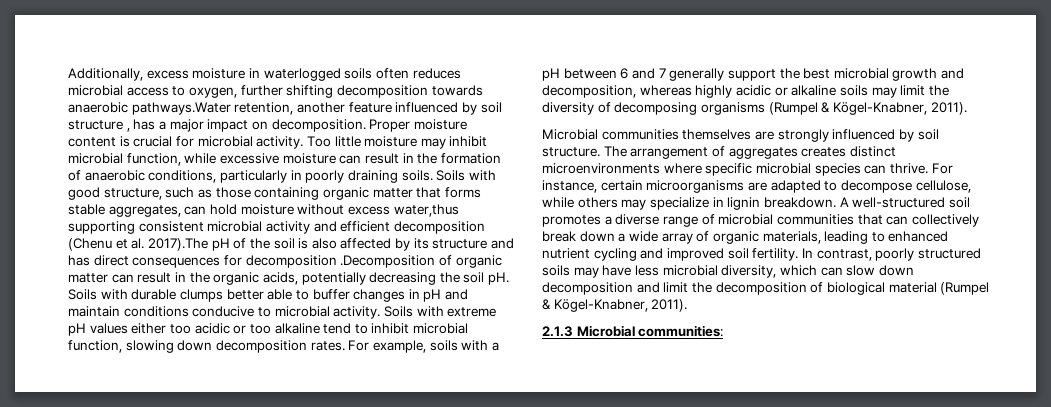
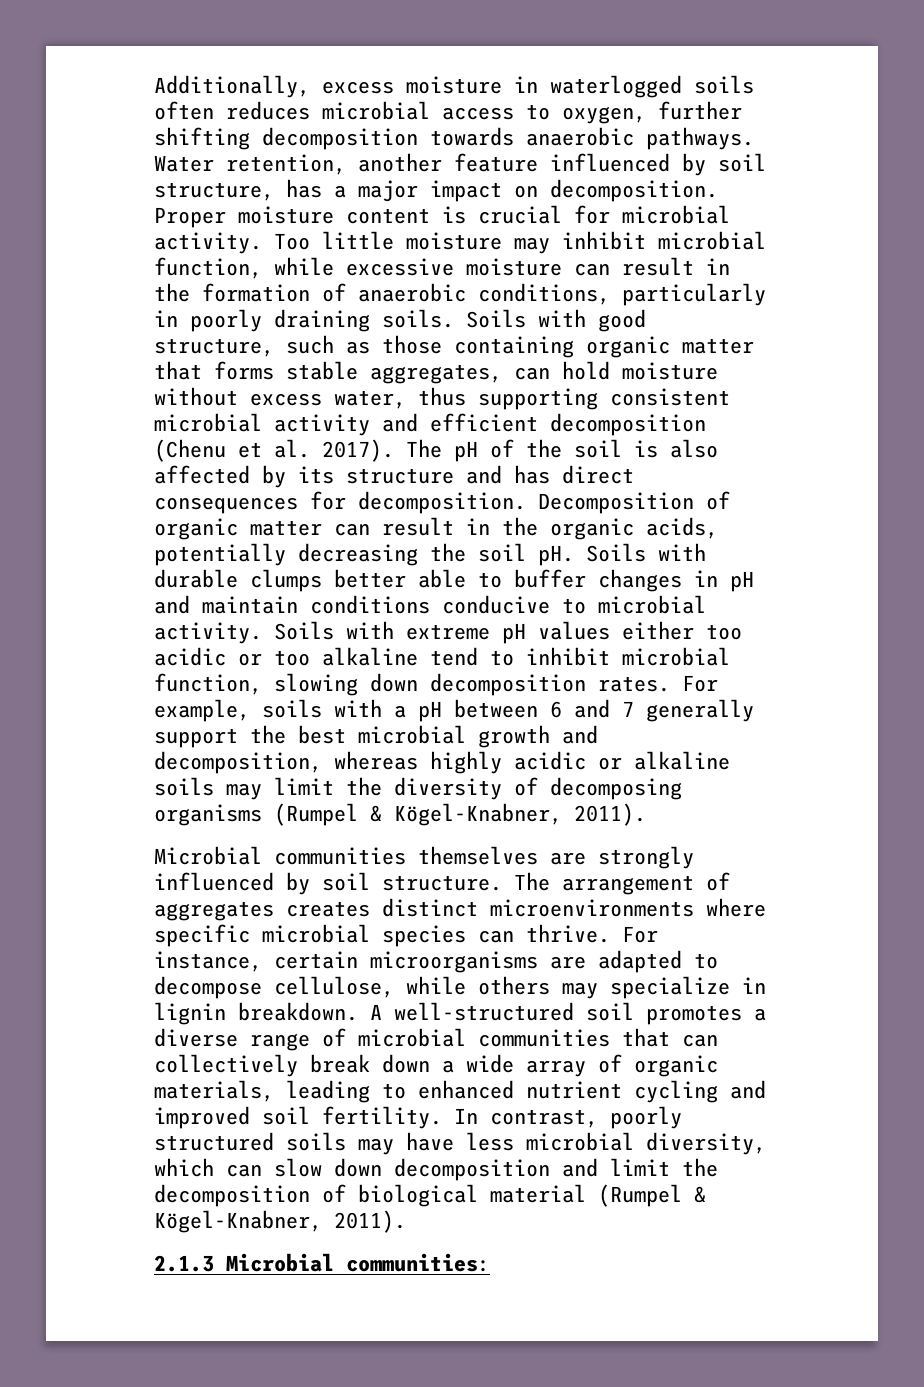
[131,102,231,115] pathways.Water -> [646,127,754,150] [154,155,214,172] pathways. Water
[68,120,130,132] structure , -> [154,182,274,201] structure,
[393,204,459,217] water,thus -> [334,387,466,409] water, thus
[147,238,208,251] 2017).The -> [322,439,442,462] 2017). The
[245,255,436,268] decomposition .Decomposition -> [358,491,694,514] decomposition. Decomposition

